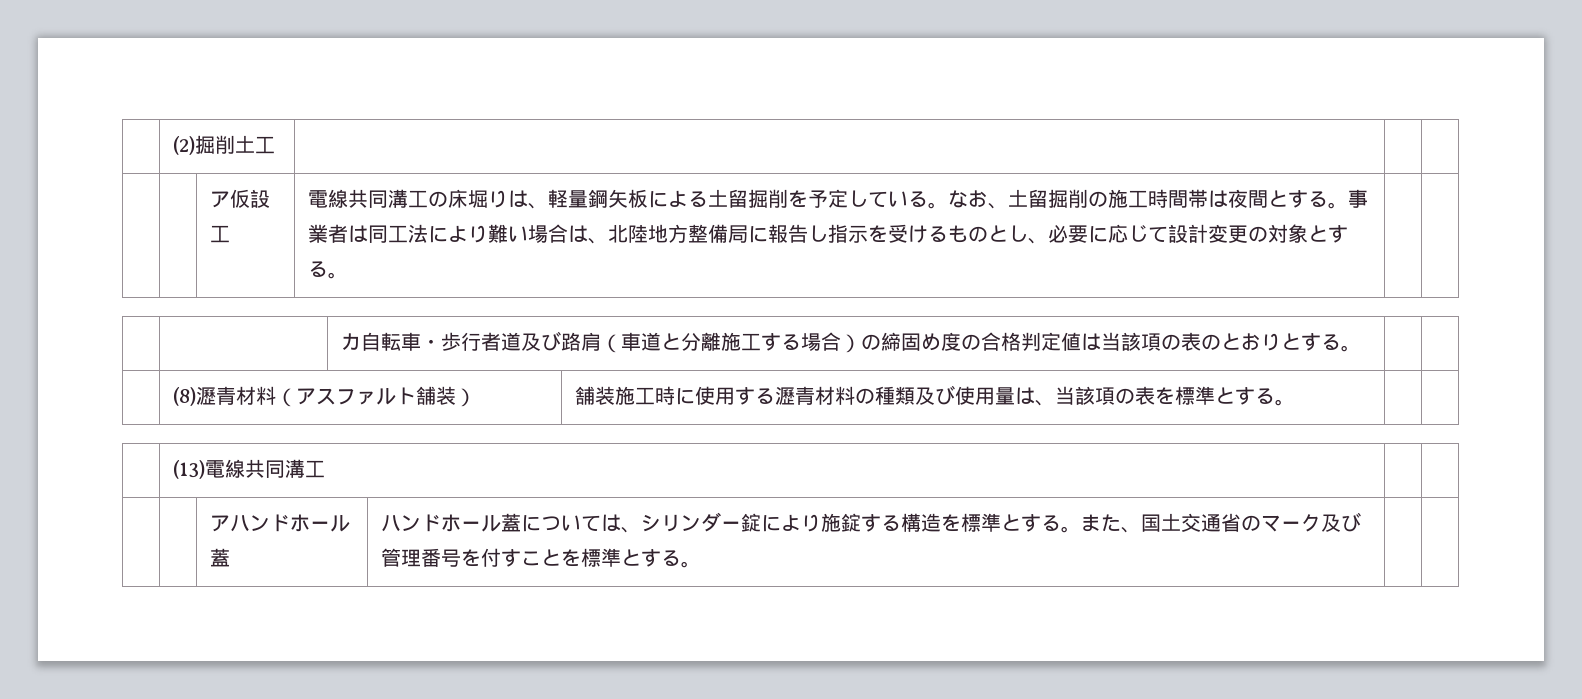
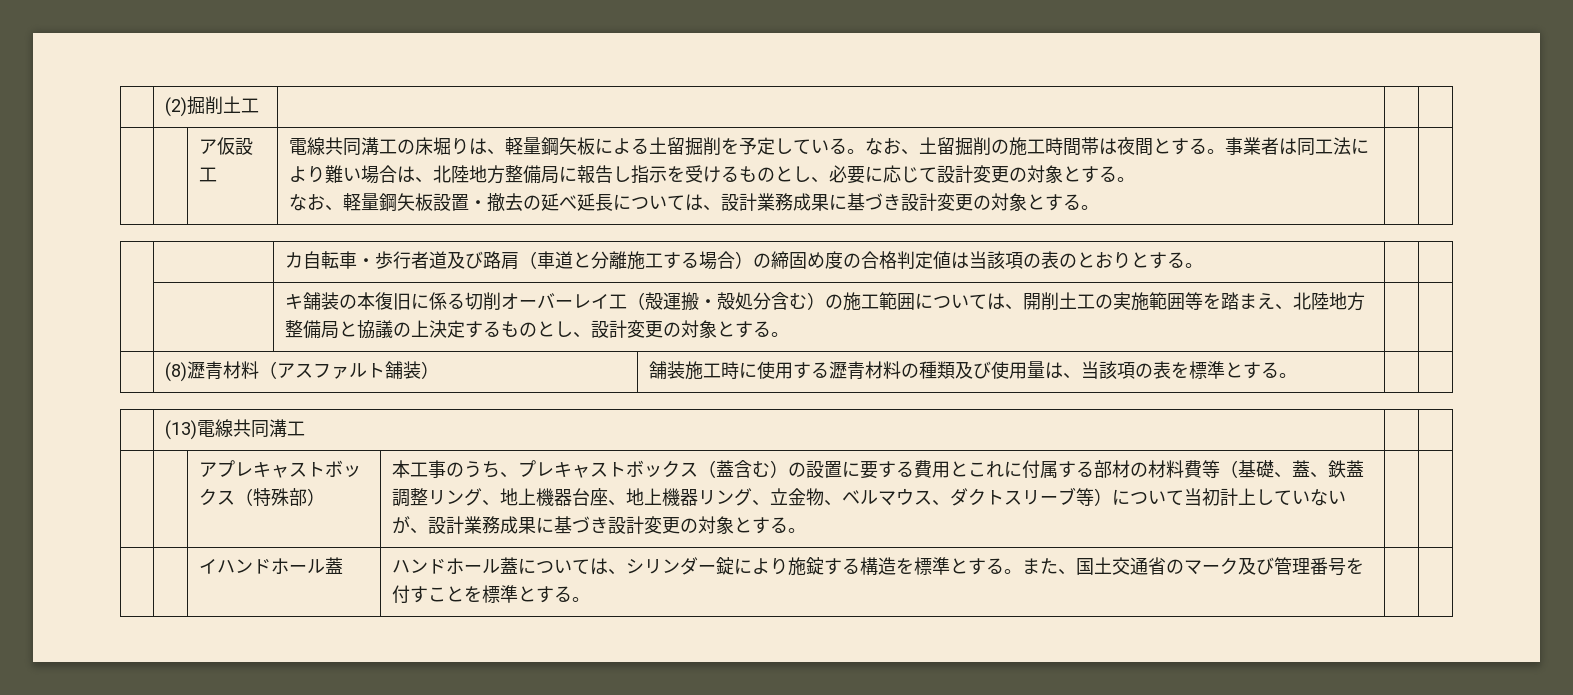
(348, 275) none -> [289,193,1100,212] // なお、軽量鋼矢板設置・撤去の延べ延長については、設計業務成果に基づき設計変更の対象とする。
(1361, 348) none -> [285,292,1366,311] [285,320,790,339] // | | キ舗装の本復旧に係る切削オーバーレイ工（殻運搬・殻処分含む）の施工範囲については、開削土工の実施範囲等を踏まえ、北陸地方整備局と協議の上決定するものとし、設計変更の対象とする。 | |
(230, 523) none -> [217,460,362,478] [199,488,326,506] [392,460,1365,479] [392,487,1347,507] [392,516,807,534] [199,559,218,574] プレキャストボックス（特殊部） | 本工事のうち、プレキャストボックス（蓋含む）の設置に要する費用とこれに付属する部材の材料費等（基礎、蓋、鉄蓋調整リング、地上機器台座、地上機器リング、立金物、ベルマウス、ダクトスリーブ等）について当初計上していないが、設計業務成果に基づき設計変更の対象とする。 | | // | | イ

